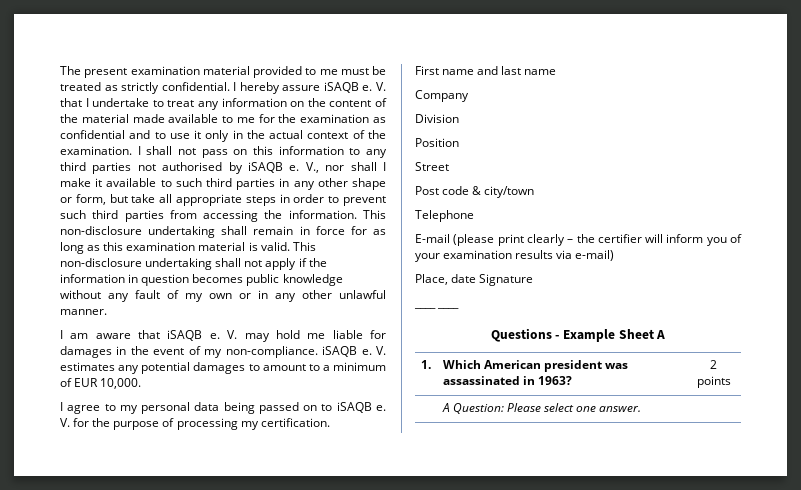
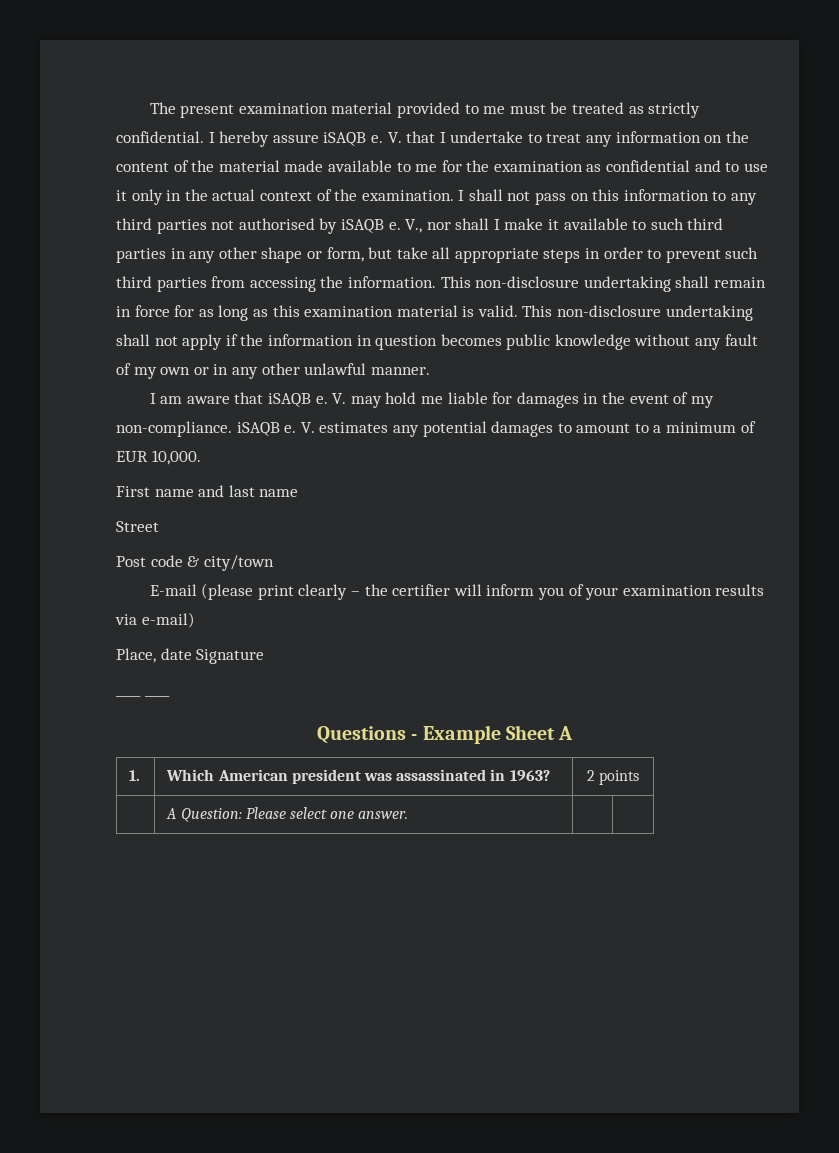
[60,402,386,414] [60,418,330,430] // I agree to my personal data being passed on to iSAQB e. V. for the purpose of processing my certification. -> (201, 457) none
[415,90,469,102] [415,114,459,123] [415,138,459,147] // Company // Division // Position -> (299, 493) none
[415,210,474,222] // Telephone -> (274, 563) none

